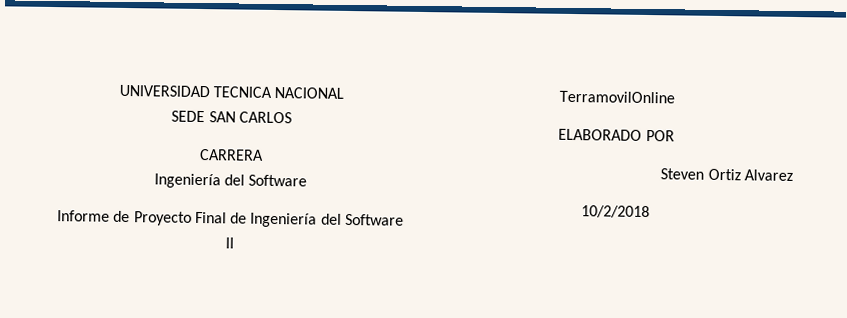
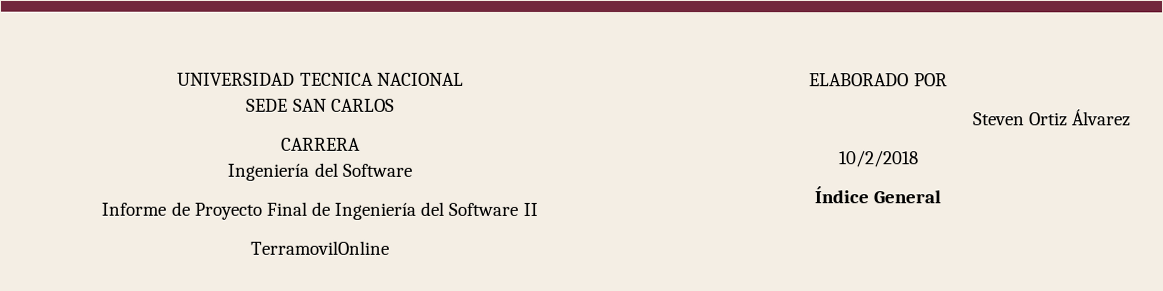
[744,169,793,181] Alvarez -> [1072,109,1131,127] Álvarez
(650, 212) none -> [813,186,942,204] // Índice General

